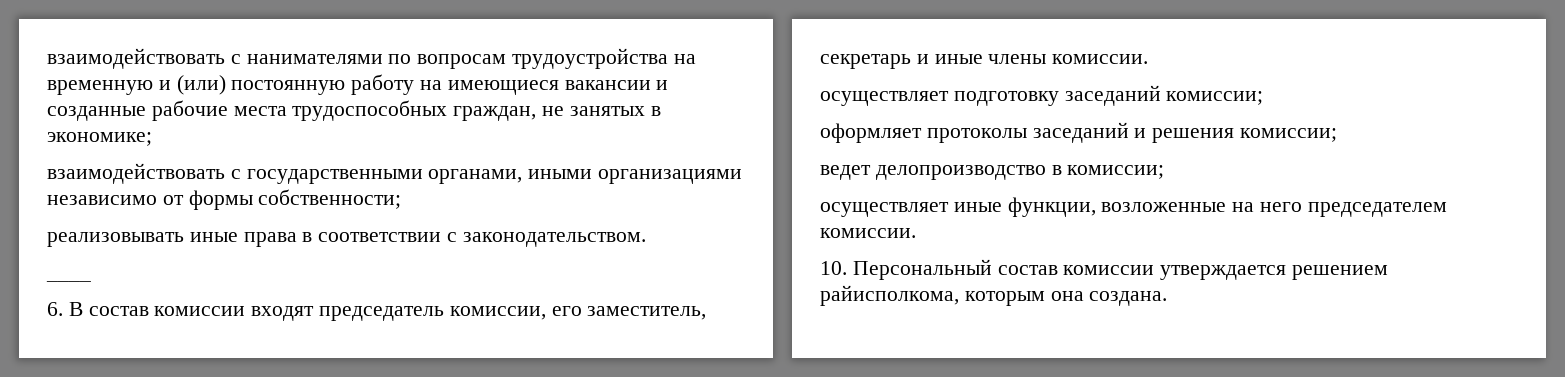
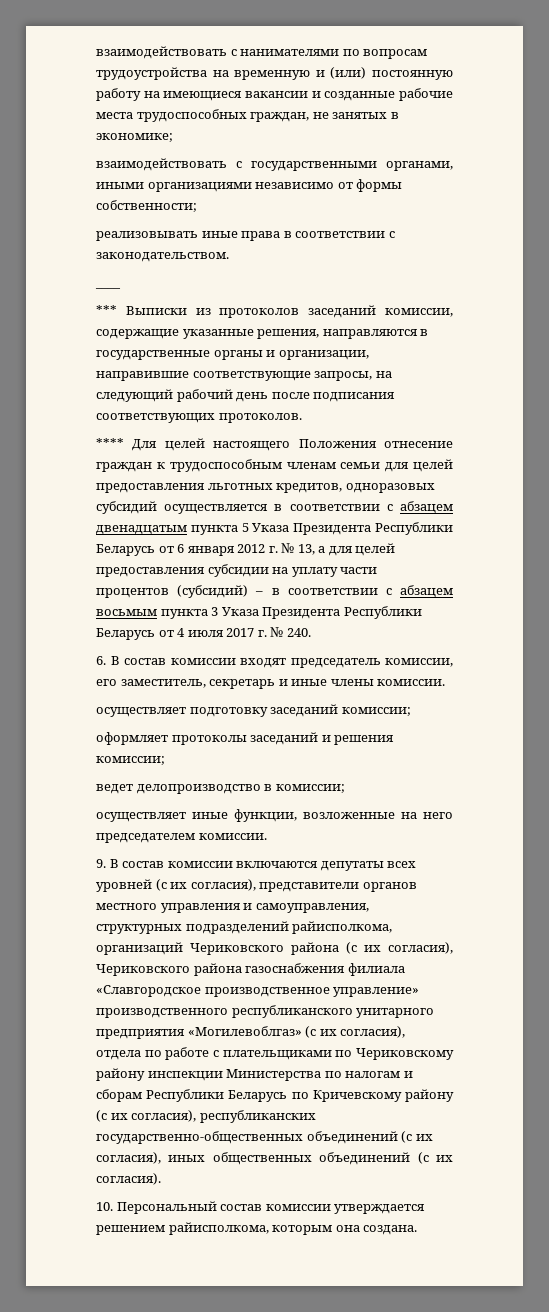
(91, 280) none -> [96,305,453,318] [96,329,429,339] [96,350,369,360] [96,371,392,381] [96,389,396,402] [96,413,302,423] [96,438,453,451] [96,459,453,472] [96,483,435,493] [96,501,453,514] [96,522,454,535] [96,543,396,556] [96,564,378,577] [96,585,453,598] [96,606,422,619] [96,627,311,640] // *** Выписки из протоколов заседаний комиссии, содержащие указанные решения, направляются в государственные органы и организации, направившие соответствующие запросы, на следующий рабочий день после подписания соответствующих протоколов. // **** Для целей настоящего Положения отнесение граждан к трудоспособным членам семьи для целей предоставления льготных кредитов, одноразовых субсидий осуществляется в соответствии с абзацем двенадцатым пункта 5 Указа Президента Республики Беларусь от 6 января 2012 г. № 13, а для целей предоставления субсидии на уплату части процентов (субсидий) – в соответствии с абзацем восьмым пункта 3 Указа Президента Республики Беларусь от 4 июля 2017 г. № 240.
(916, 233) none -> [96,859,417,871] [96,879,417,892] [96,903,369,913] [96,921,393,934] [96,942,453,955] [96,963,405,976] [96,985,420,997] [96,1005,435,1018] [96,1026,406,1039] [96,1047,455,1060] [96,1068,413,1081] [96,1089,454,1102] [96,1110,316,1123] [96,1131,433,1144] [96,1152,453,1165] [96,1173,161,1185] // 9. В состав комиссии включаются депутаты всех уровней (с их согласия), представители органов местного управления и самоуправления, структурных подразделений райисполкома, организаций Чериковского района (с их согласия), Чериковского района газоснабжения филиала «Славгородское производственное управление» производственного республиканского унитарного предприятия «Могилевоблгаз» (с их согласия), отдела по работе с плательщиками по Чериковскому району инспекции Министерства по налогам и сборам Республики Беларусь по Кричевскому району (с их согласия), республиканских государственно-общественных объединений (с их согласия), иных общественных объединений (с их согласия).

